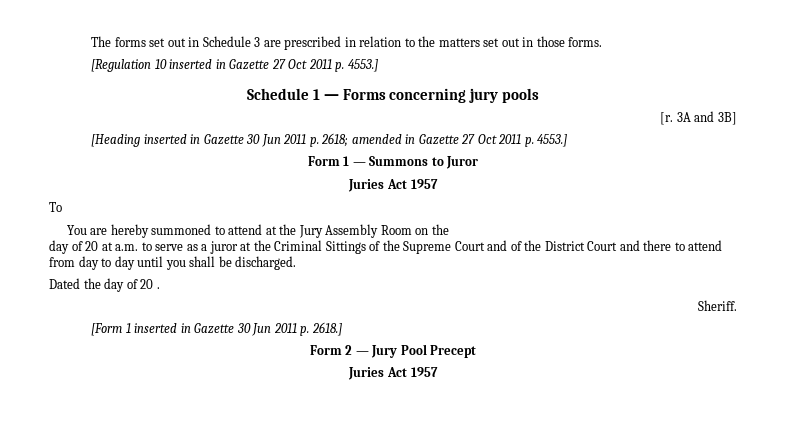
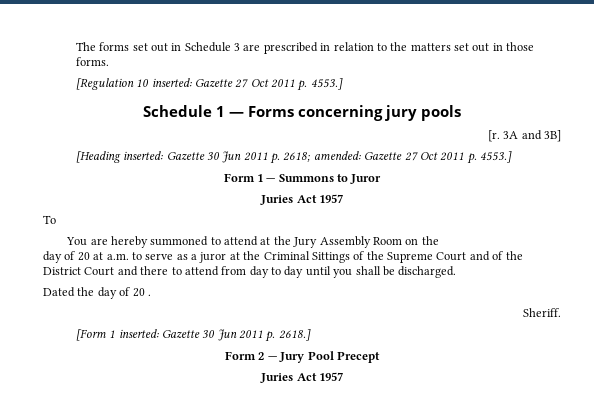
[169,59,226,69] inserted in -> [151,78,192,87] inserted:
[143,134,201,144] inserted in -> [123,151,164,160] inserted:
[351,134,416,144] amended in -> [313,151,361,160] amended:
[134,323,191,333] inserted in -> [118,329,159,338] inserted:

